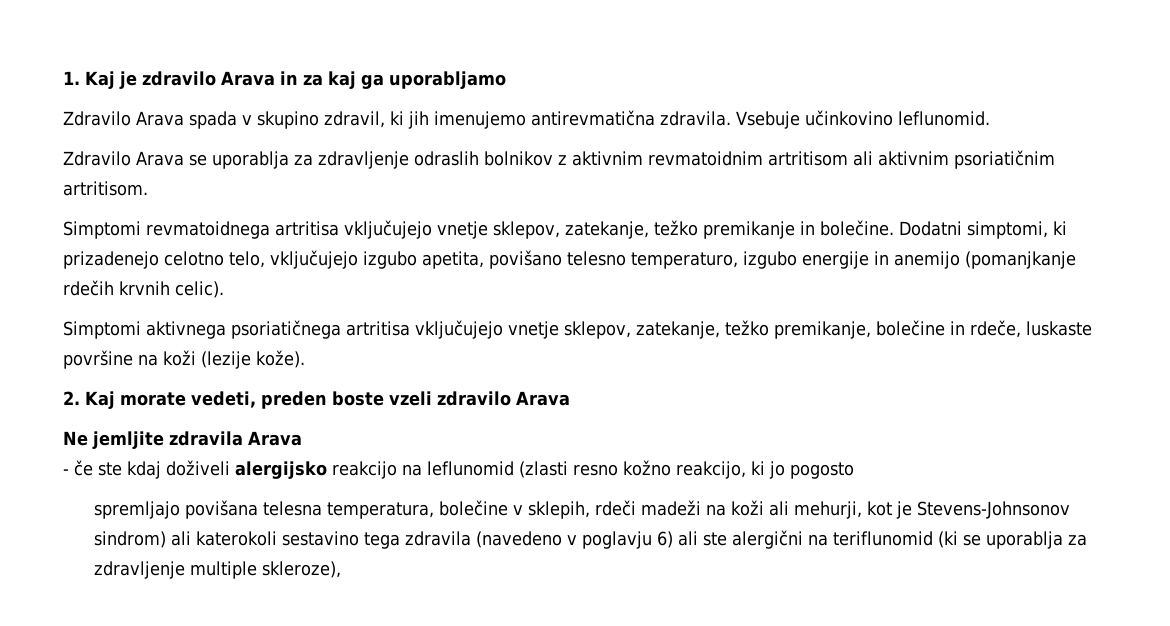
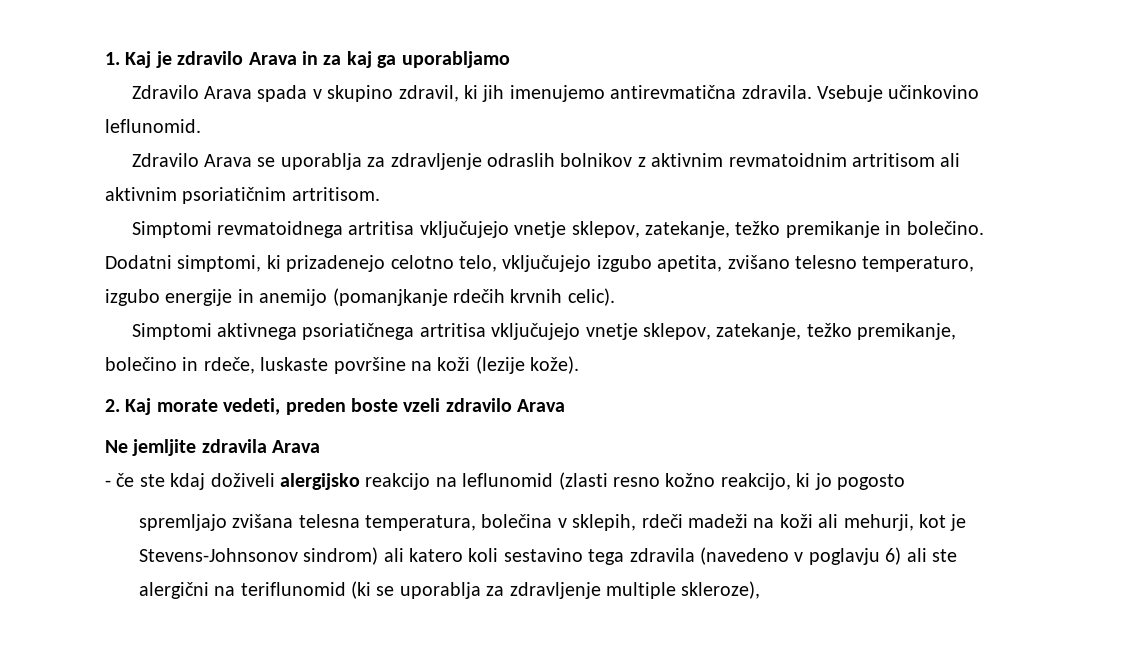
[820,220,894,236] bolečine. -> [906,221,984,235] bolečino.
[489,250,562,269] povišano -> [727,255,790,269] zvišano
[876,320,945,336] bolečine -> [105,357,177,371] bolečino
[184,500,258,519] povišana -> [232,514,294,528] zvišana
[438,500,508,516] bolečine -> [481,514,553,528] bolečina
[195,531,277,546] katerokoli -> [408,548,499,562] katero koli

